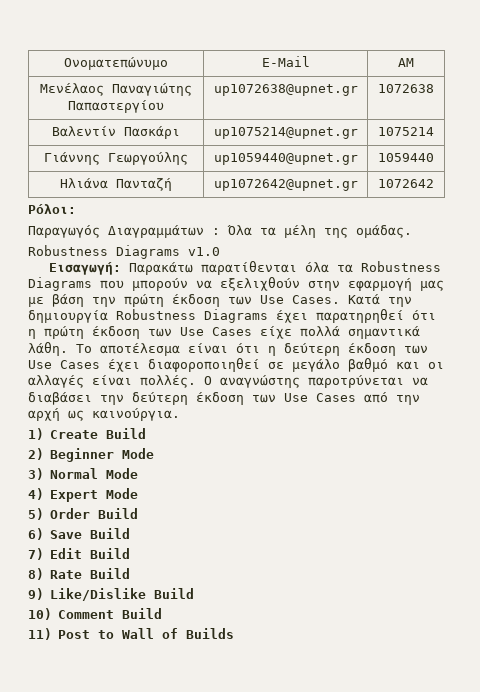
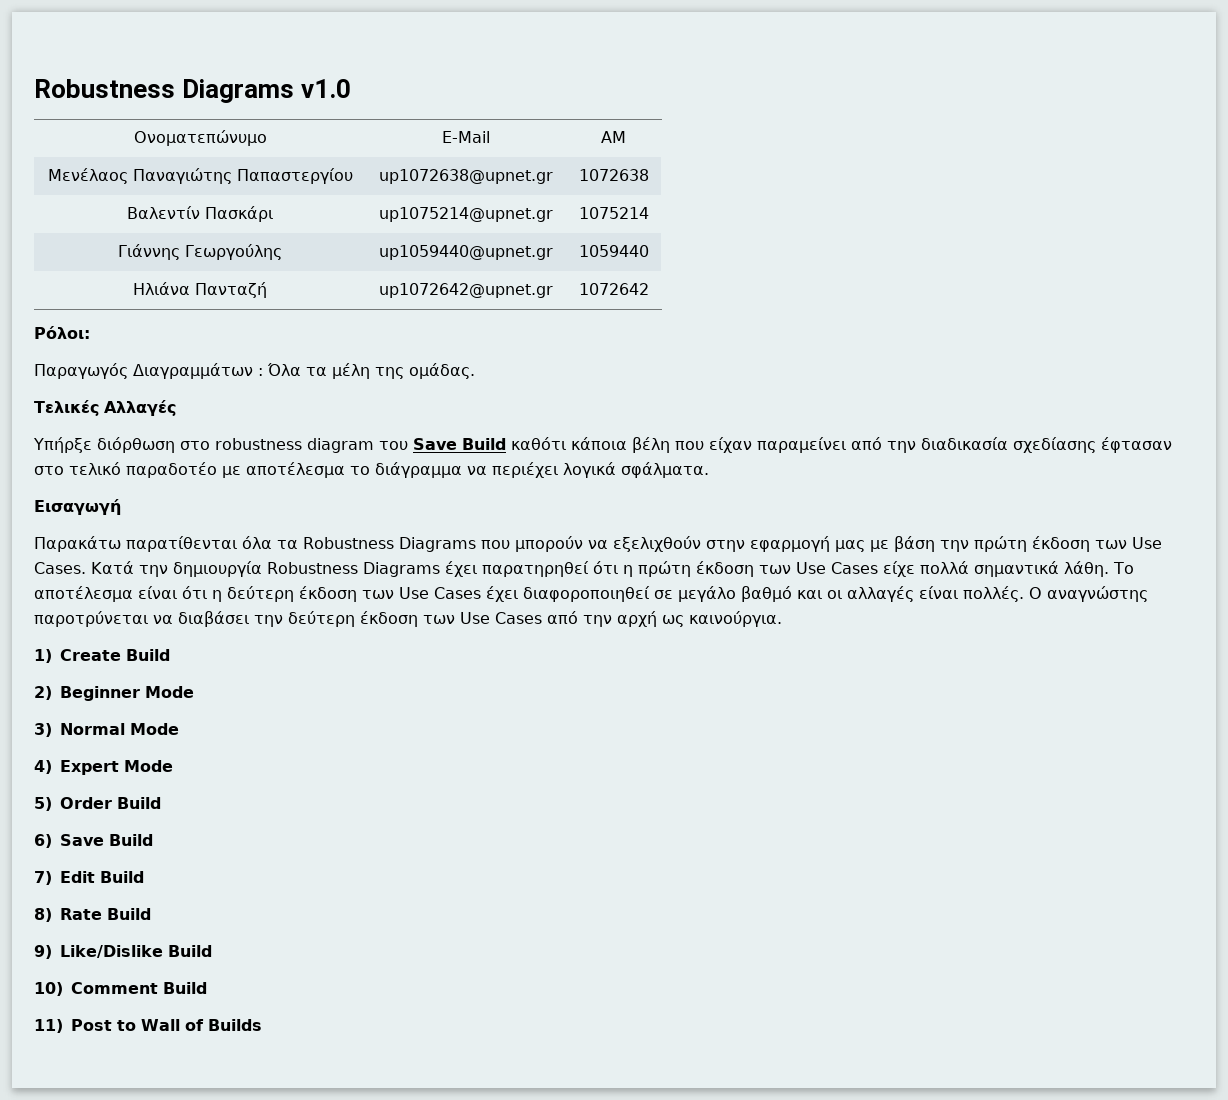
(64, 63) none -> [34,79,352,103] Robustness Diagrams v1.0 //
[28,245,220,259] [49,262,122,275] Robustness Diagrams v1.0 // Εισαγωγή: -> [34,400,176,416] [33,437,1172,453] [34,462,709,478] [34,499,121,515] Τελικές Αλλαγές // Υπήρξε διόρθωση στο robustness diagram του Save Build καθότι κάποια βέλη που είχαν παραμείνει από την διαδικασία σχεδίασης έφτασαν στο τελικό παραδοτέο με αποτέλεσμα το διάγραμμα να περιέχει λογικά σφάλματα. // Εισαγωγή //

